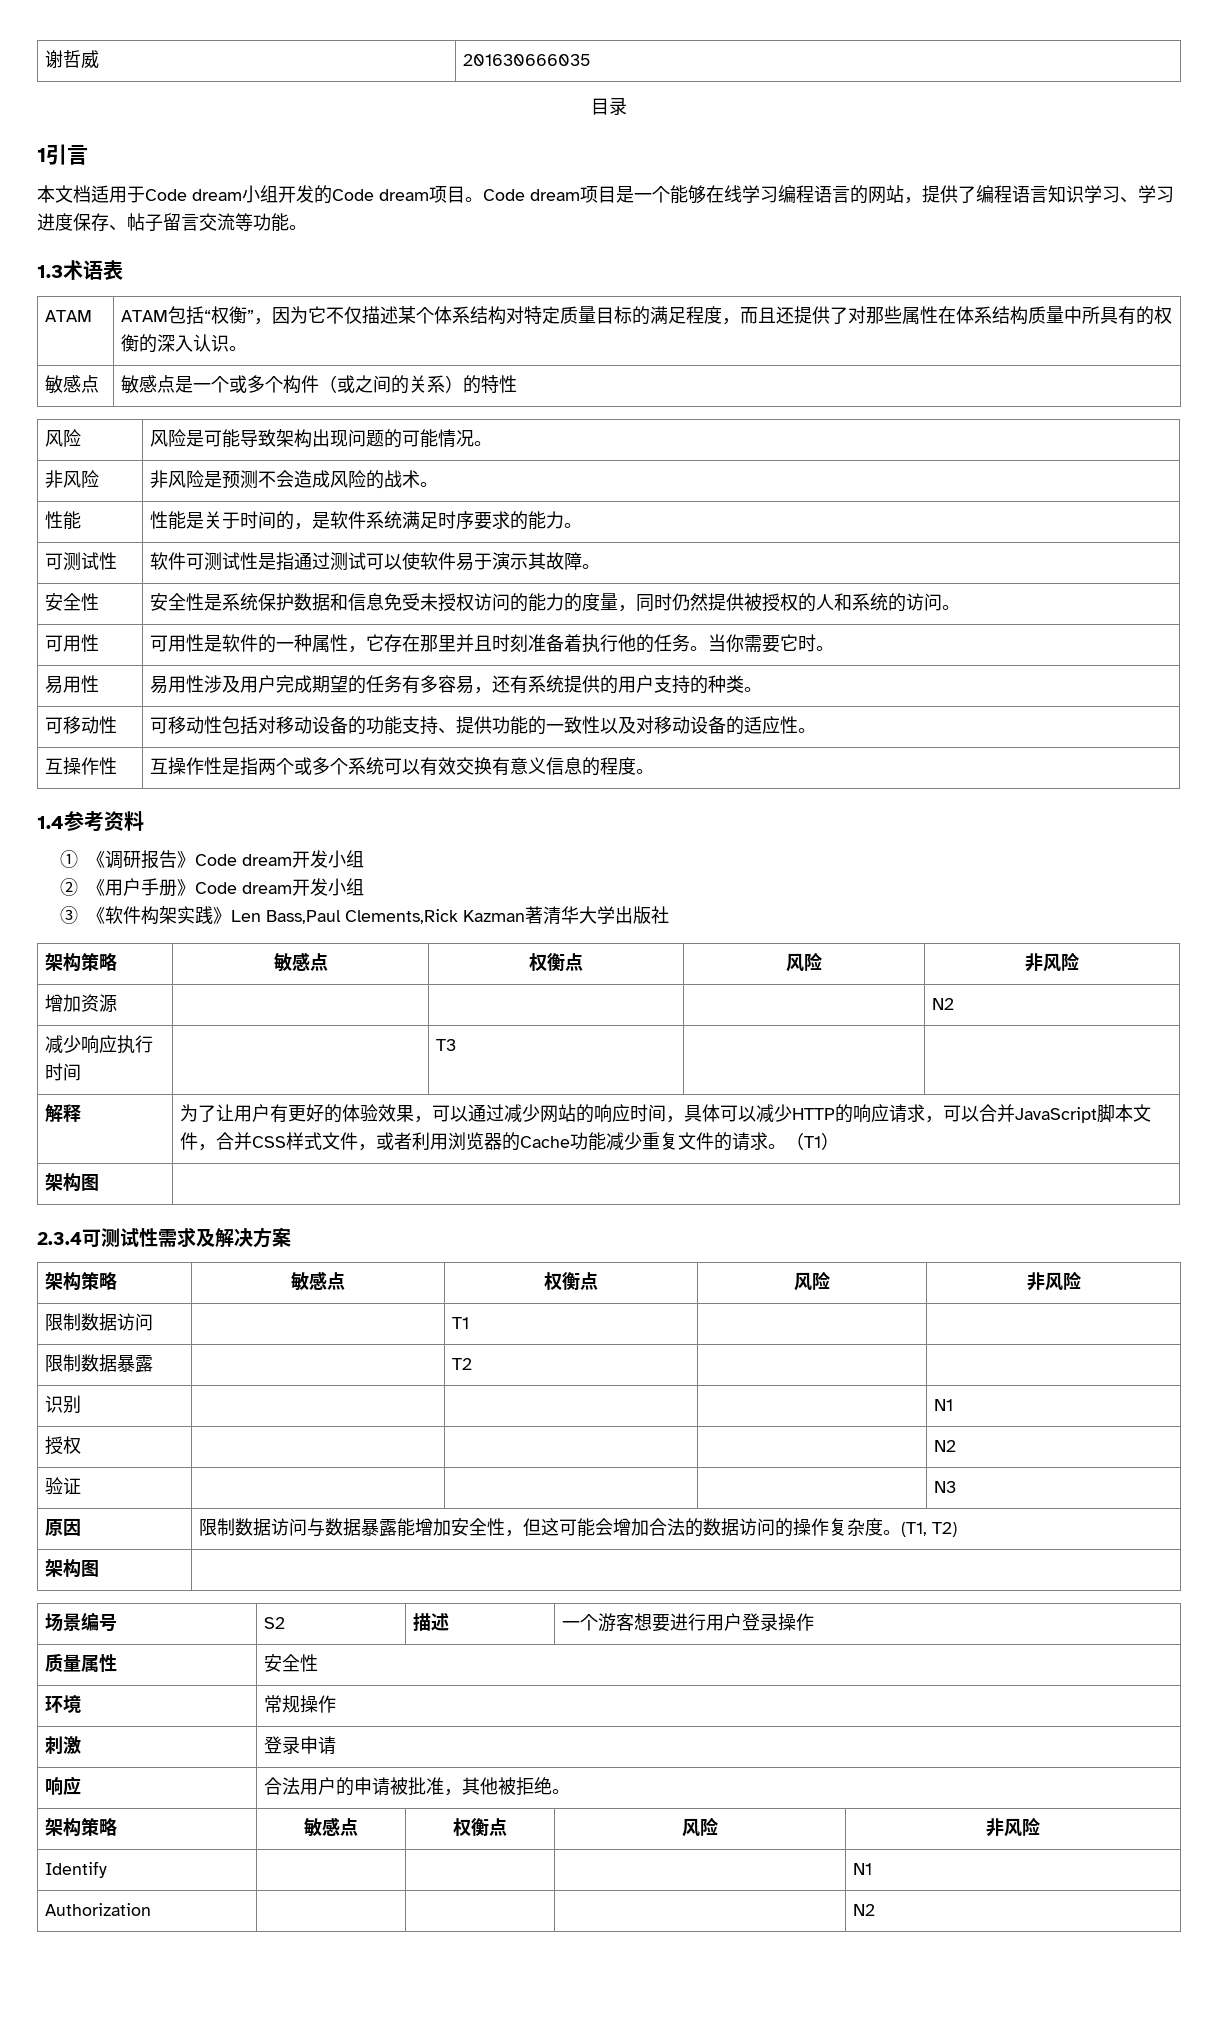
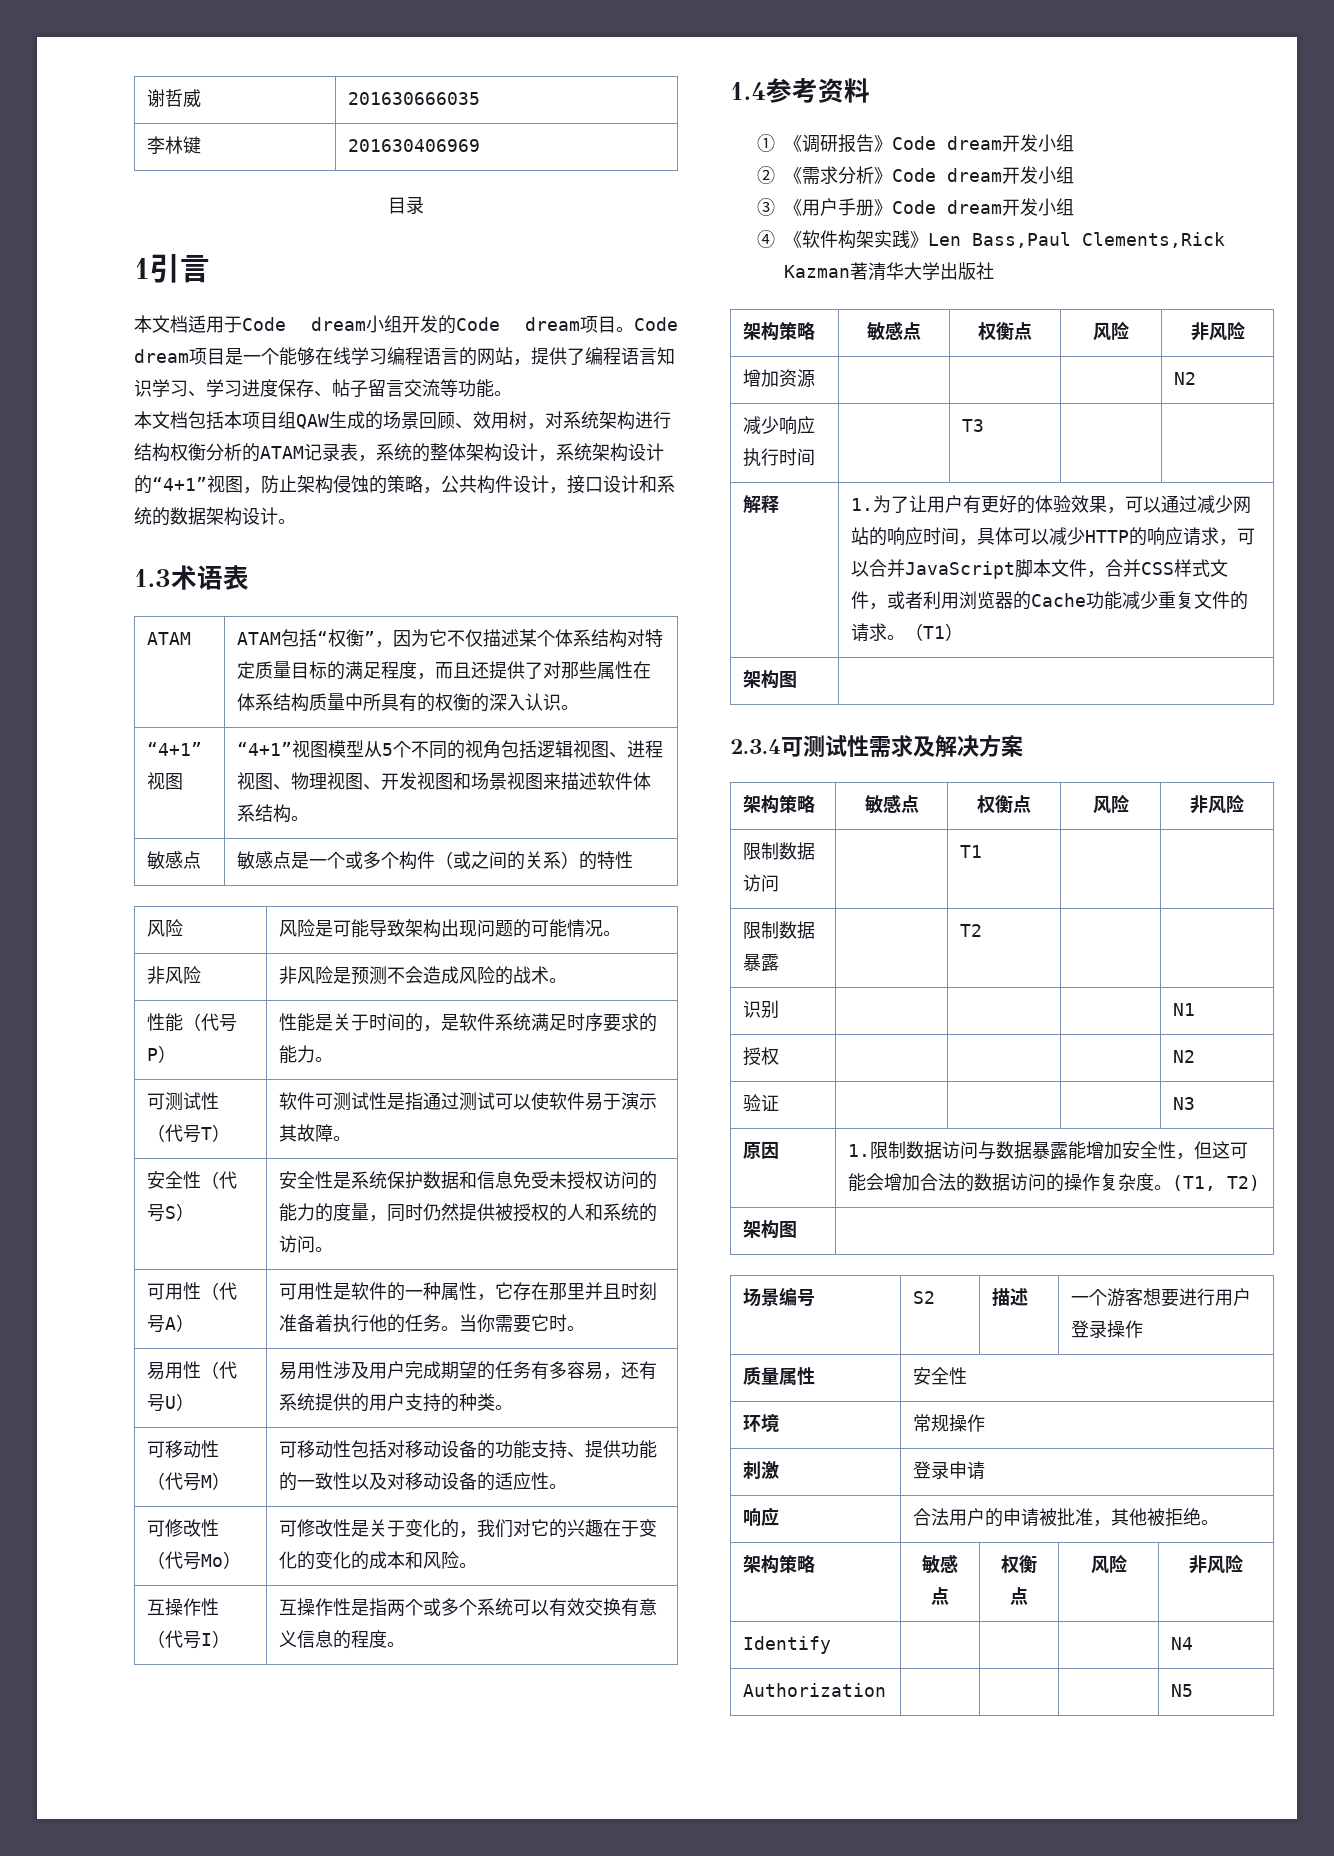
(592, 60) none -> [147,136,202,154] [348,139,481,152] // 李林键 | 201630406969
(307, 227) none -> [134,411,671,430] [134,443,664,462] [134,475,675,494] [134,507,296,526] // 本文档包括本项目组QAW生成的场景回顾、效用树，对系统架构进行结构权衡分析的ATAM记录表，系统的整体架构设计，系统架构设计的“4+1”视图，防止架构侵蚀的策略，公共构件设计，接口设计和系统的数据架构设计。
(248, 348) none -> [147,742,203,756] [147,772,184,790] [237,740,664,759] [237,772,652,790] [237,804,310,823] // “4+1”视图 | “4+1”视图模型从5个不同的视角包括逻辑视图、进程视图、物理视图、开发视图和场景视图来描述软件体系结构。
(82, 520) none -> [183,1013,238,1032] [147,1045,177,1063] （代号P）
(118, 561) none -> [147,1124,231,1143] （代号T）
(100, 602) none -> [201,1171,238,1189] [147,1203,195,1222] （代号S）
(100, 643) none -> [201,1282,238,1300] [147,1314,195,1333] （代号A）
(100, 684) none -> [201,1361,238,1379] [147,1393,195,1412] （代号U）
(118, 725) none -> [147,1472,231,1491] （代号M）
[45,757,118,775] // 互操作性 -> [147,1519,220,1537] [147,1551,242,1570] [279,1519,658,1538] [279,1551,478,1570] [147,1598,220,1616] [147,1630,231,1649] // 可修改性（代号Mo） | 可修改性是关于变化的，我们对它的兴趣在于变化的变化的成本和风险。 // 互操作性（代号I）
(106, 887) none -> [801,166,1074,184] [756,198,802,216] 需求分析》Code dream开发小组 // ③《
[60,906,79,924] ③ -> [756,230,775,248] ④
(82, 1113) none -> [851,498,874,511] 1.
(82, 1527) none -> [848,1144,871,1157] 1.
[853,1863,873,1875] N1 -> [1171,1637,1194,1650] N4
[853,1904,876,1916] N2 -> [1171,1684,1194,1697] N5

